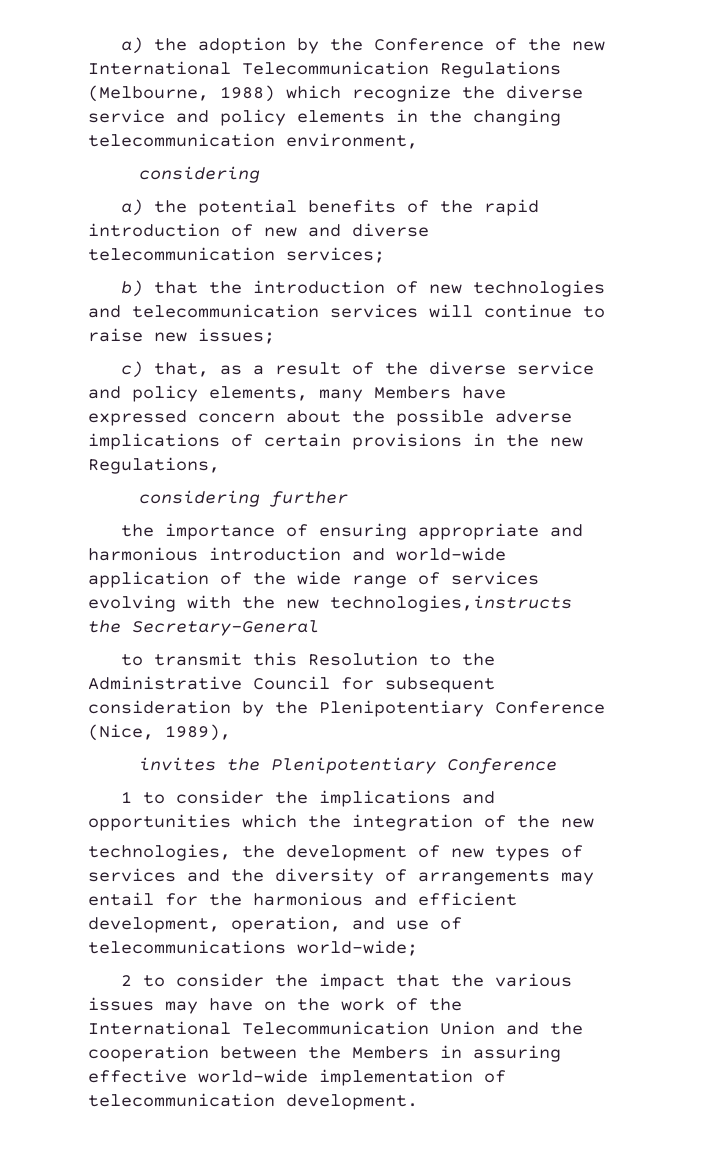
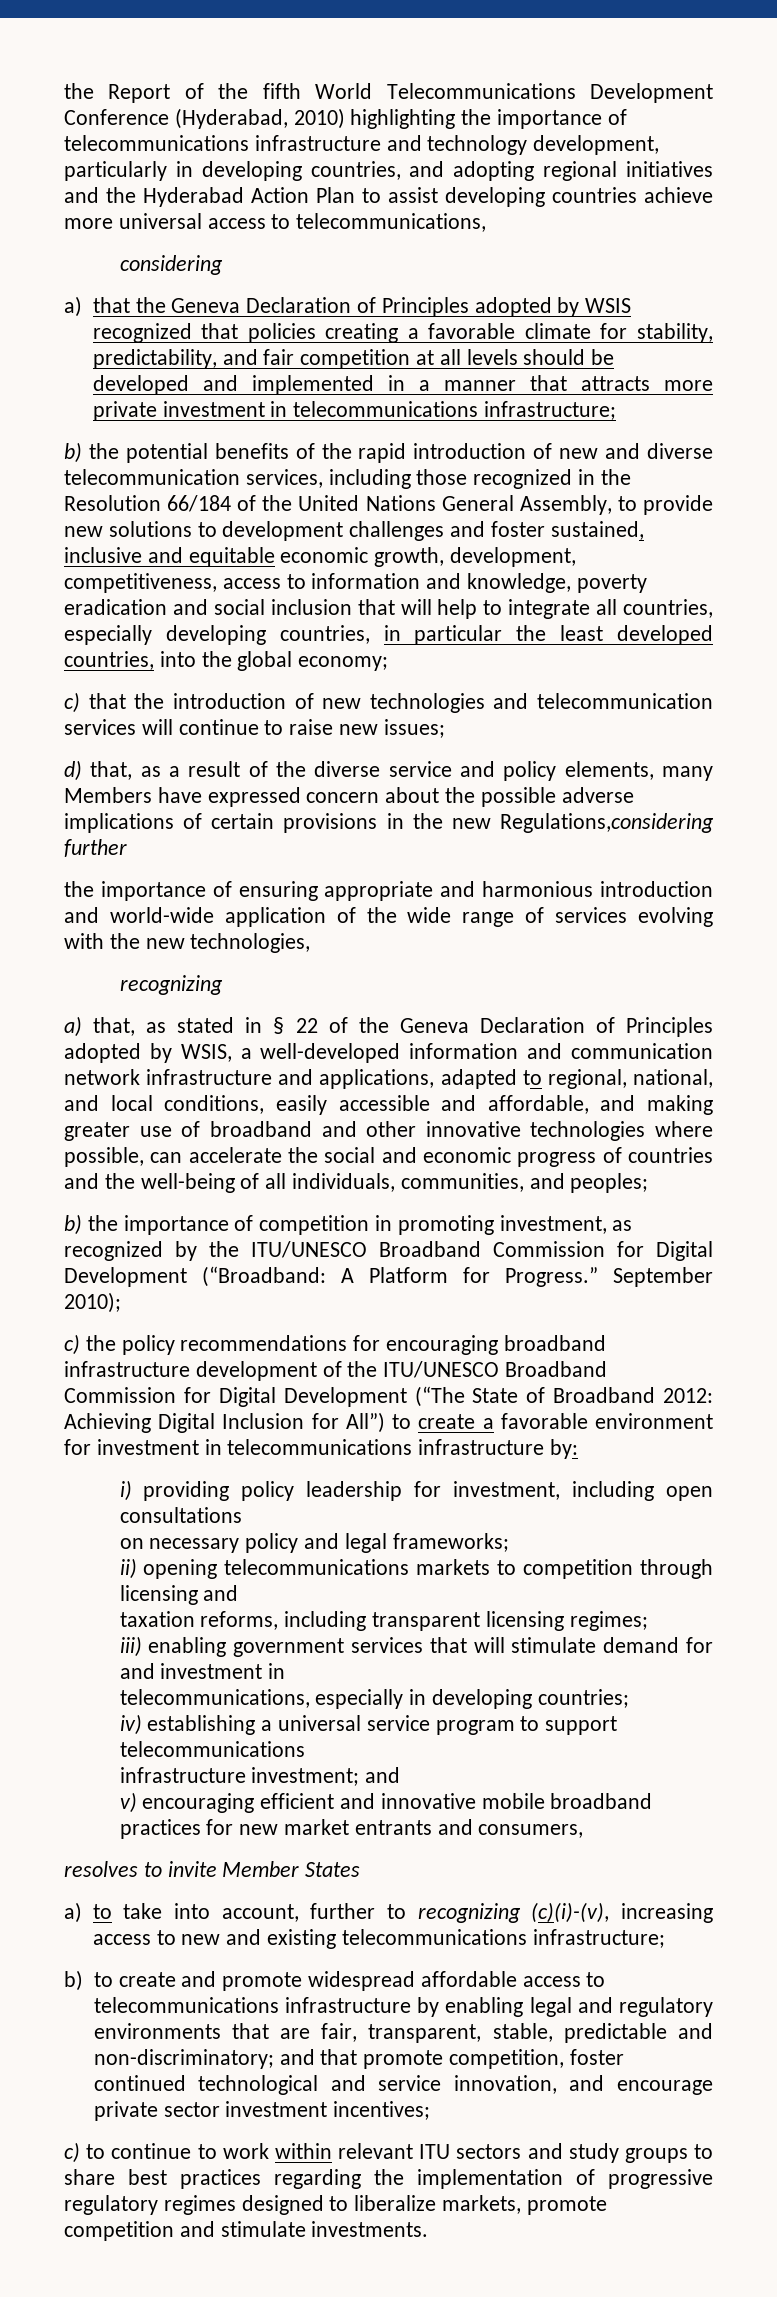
[120,37,605,54] [88,61,561,78] [88,85,583,102] [88,109,561,126] [88,133,418,149] [138,166,260,183] [120,199,143,216] a) the adoption by the Conference of the new International Telecommunication Regulations (Melbourne, 1988) which recognize the diverse service and policy elements in the changing telecommunication environment, // considering // a) -> [64,83,713,103] [64,108,627,129] [64,135,660,155] [64,161,713,181] [64,187,713,207] [64,213,487,232] [119,255,223,275] [64,296,632,317] [92,323,713,343] [92,349,615,369] [92,375,713,395] [92,401,616,421] [64,442,82,463] the Report of the fifth World Telecommunications Development Conference (Hyderabad, 2010) highlighting the importance of telecommunications infrastructure and technology development, particularly in developing countries, and adopting regional initiatives and the Hyderabad Action Plan to assist developing countries achieve more universal access to telecommunications, // considering // a) that the Geneva Declaration of Principles adopted by WSIS recognized that policies creating a favorable climate for stability, predictability, and fair competition at all levels should be developed and implemented in a manner that attracts more private investment in telecommunications infrastructure; // b)
[286,247,385,263] [120,280,143,297] services; // b) -> [245,469,631,489] [64,495,713,515] [64,521,644,541] [64,547,577,567] [64,573,647,593] [64,599,713,619] [64,625,713,645] [64,651,389,671] [64,692,80,713] services, including those recognized in the Resolution 66/184 of the United Nations General Assembly, to provide new solutions to development challenges and foster sustained, inclusive and equitable economic growth, development, competitiveness, access to information and knowledge, poverty eradication and social inclusion that will help to integrate all countries, especially developing countries, in particular the least developed countries, into the global economy; // c)
[120,361,143,378] c) -> [64,760,82,781] d)
[88,457,220,474] [138,490,260,507] Regulations, // considering -> [500,813,715,833] Regulations,considering
[330,595,572,612] [88,620,319,636] [120,652,495,666] [88,676,495,693] [88,700,605,717] [88,724,231,741] [138,757,557,774] [120,790,495,807] [88,814,594,831] [88,844,583,861] [88,868,594,885] [88,892,517,906] [88,916,462,933] [88,940,418,956] [120,973,572,990] [88,997,462,1014] [88,1021,583,1035] [88,1045,561,1062] [88,1069,506,1086] [88,1093,418,1110] technologies,instructs the Secretary-General // to transmit this Resolution to the Administrative Council for subsequent consideration by the Plenipotentiary Conference (Nice, 1989), // invites the Plenipotentiary Conference // 1 to consider the implications and opportunities which the integration of the new // technologies, the development of new types of services and the diversity of arrangements may entail for the harmonious and efficient development, operation, and use of telecommunications world-wide; // 2 to consider the impact that the various issues may have on the work of the International Telecommunication Union and the cooperation between the Members in assuring effective world-wide implementation of telecommunication development. -> [190,933,311,953] [119,975,223,995] [64,1016,713,1037] [64,1043,713,1063] [64,1069,713,1089] [64,1095,713,1115] [64,1121,713,1141] [64,1147,713,1167] [64,1173,649,1193] [64,1214,633,1235] [64,1241,713,1261] [64,1266,713,1287] [64,1292,121,1313] [64,1334,606,1355] [64,1361,608,1381] [64,1386,713,1407] [64,1412,713,1433] [64,1439,579,1459] [119,1480,714,1501] [119,1507,242,1523] [119,1533,509,1553] [119,1558,713,1579] [119,1585,239,1605] [119,1611,648,1631] [119,1636,713,1657] [119,1663,286,1679] [119,1689,629,1709] [119,1714,618,1735] [119,1741,305,1757] [119,1767,401,1786] [119,1792,653,1813] [119,1819,584,1839] [64,1861,361,1877] [64,1902,713,1923] [92,1929,665,1949] [64,1970,606,1991] [93,1997,713,2017] [93,2023,714,2043] [93,2049,624,2069] [93,2075,713,2095] [93,2101,431,2121] [64,2142,713,2163] [64,2169,713,2189] [64,2195,607,2215] [64,2221,429,2241] technologies, // recognizing // a) that, as stated in § 22 of the Geneva Declaration of Principles adopted by WSIS, a well-developed information and communication network infrastructure and applications, adapted to regional, national, and local conditions, easily accessible and affordable, and making greater use of broadband and other innovative technologies where possible, can accelerate the social and economic progress of countries and the well-being of all individuals, communities, and peoples; // b) the importance of competition in promoting investment, as recognized by the ITU/UNESCO Broadband Commission for Digital Development (“Broadband: A Platform for Progress.” September 2010); // c) the policy recommendations for encouraging broadband infrastructure development of the ITU/UNESCO Broadband Commission for Digital Development (“The State of Broadband 2012: Achieving Digital Inclusion for All”) to create a favorable environment for investment in telecommunications infrastructure by: // i) providing policy leadership for investment, including open consultations // on necessary policy and legal frameworks; // ii) opening telecommunications markets to competition through licensing and // taxation reforms, including transparent licensing regimes; // iii) enabling government services that will stimulate demand for and investment in // telecommunications, especially in developing countries; // iv) establishing a universal service program to support telecommunications // infrastructure investment; and // v) encouraging efficient and innovative mobile broadband practices for new market entrants and consumers, // resolves to invite Member States // a) to take into account, further to recognizing (c)(i)-(v), increasing access to new and existing telecommunications infrastructure; // b) to create and promote widespread affordable access to telecommunications infrastructure by enabling legal and regulatory environments that are fair, transparent, stable, predictable and non-discriminatory; and that promote competition, foster continued technological and service innovation, and encourage private sector investment incentives; // c) to continue to work within relevant ITU sectors and study groups to share best practices regarding the implementation of progressive regulatory regimes designed to liberalize markets, promote competition and stimulate investments.

